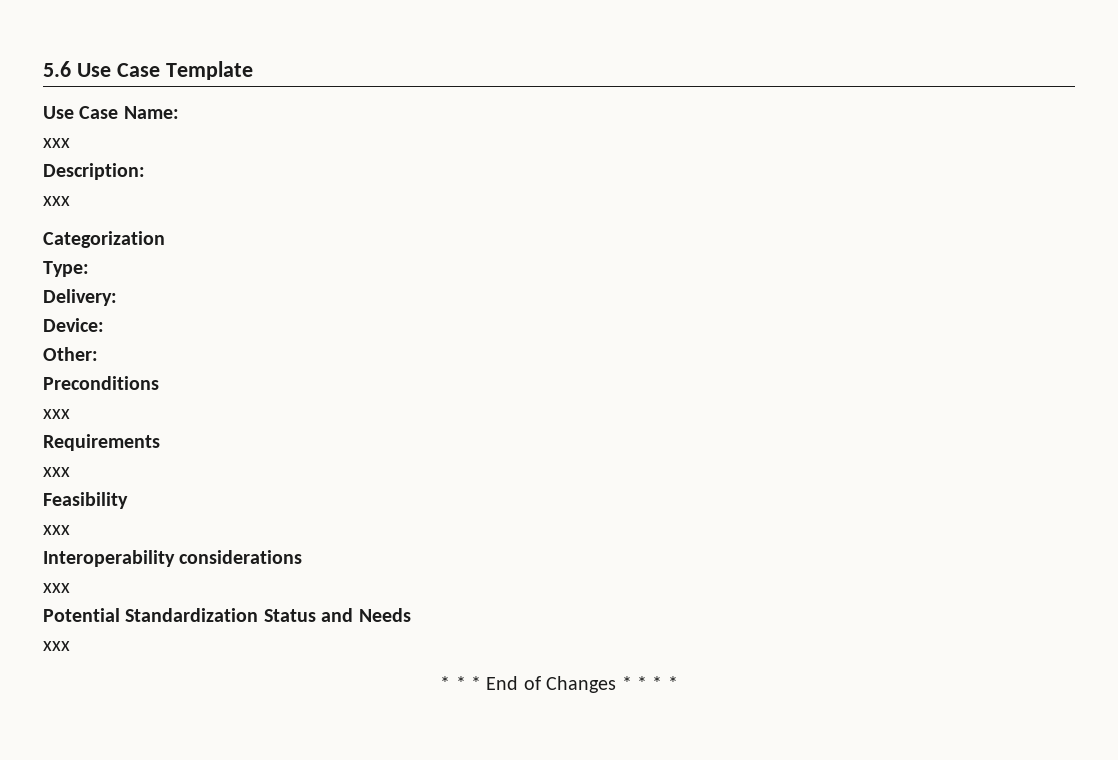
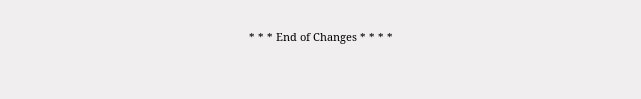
[43,61,253,80] [43,106,179,119] [43,138,70,148] [43,163,145,180] [43,196,70,206] [43,231,165,248] [43,261,89,277] [43,289,117,306] [43,318,104,332] [43,347,98,361] [43,376,159,390] [43,409,70,419] [43,434,160,451] [43,467,70,477] [43,492,128,509] [43,525,70,535] [43,550,303,567] [43,583,70,593] [43,608,411,622] [43,641,70,651] 5.6 Use Case Template // Use Case Name: // xxx // Description: // xxx // Categorization // Type: // Delivery: // Device: // Other: // Preconditions // xxx // Requirements // xxx // Feasibility // xxx // Interoperability considerations // xxx // Potential Standardization Status and Needs // xxx // -> (248, 37) none

